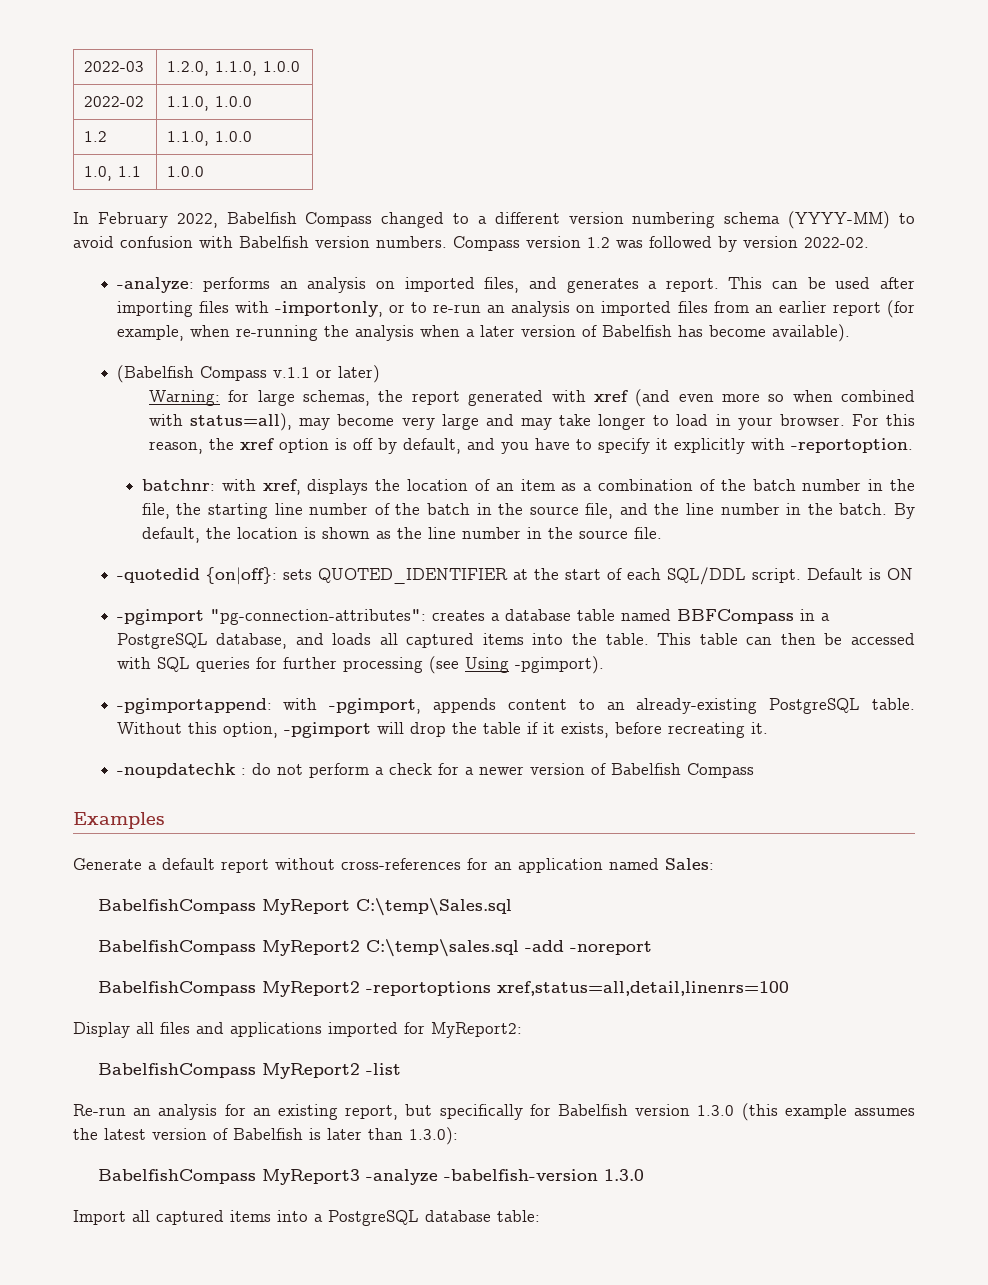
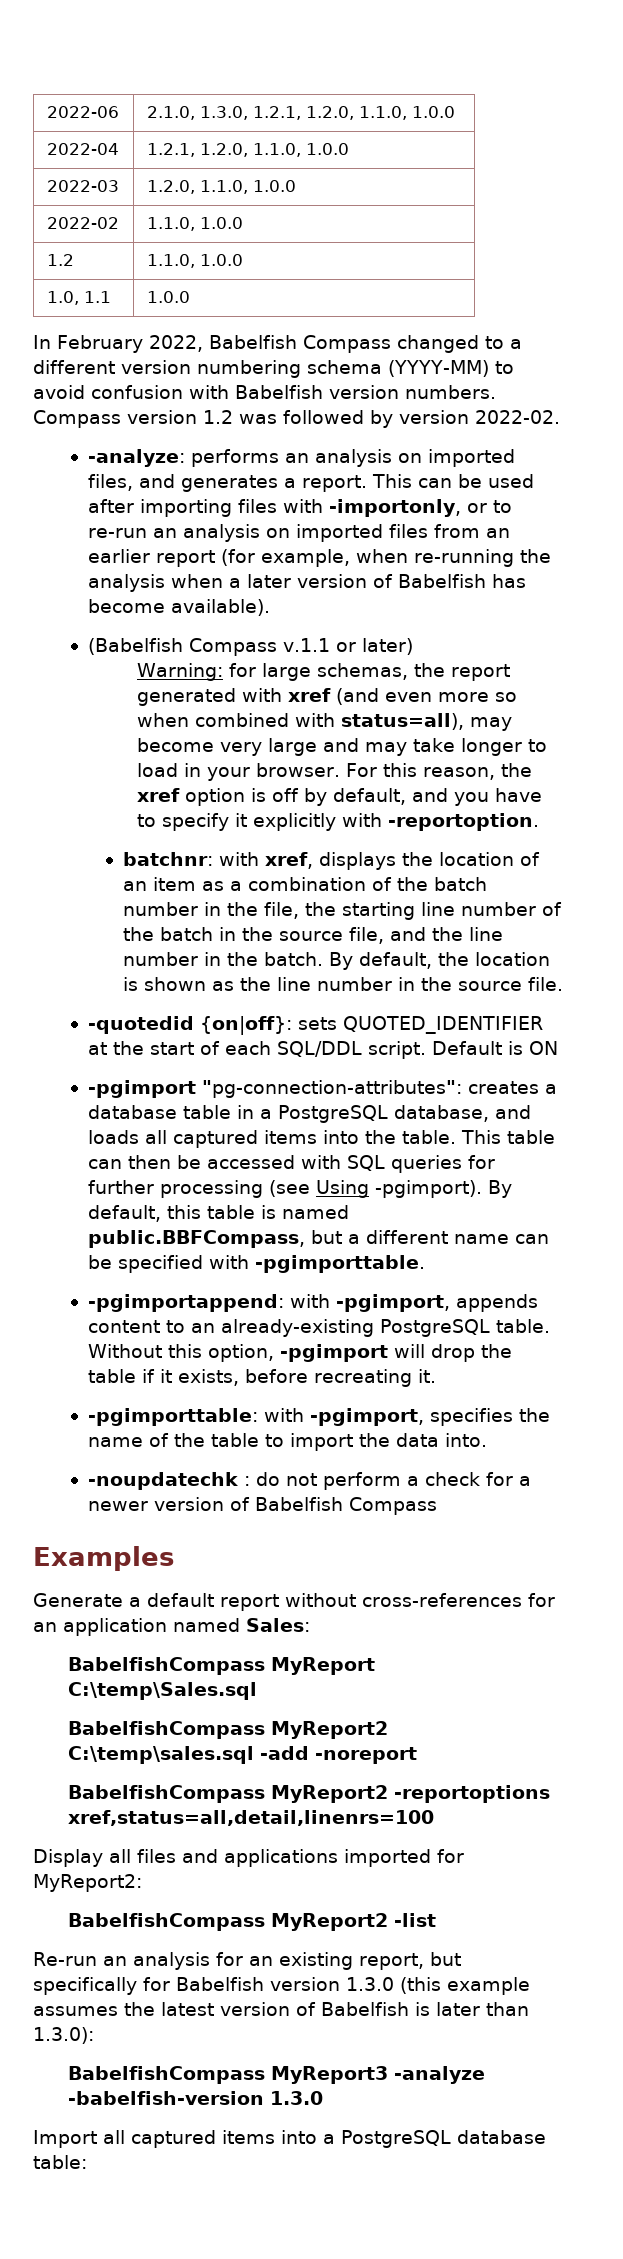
(84, 66) none -> [46,106,119,118] [146,106,455,120] [46,143,119,155] [146,143,349,157] 2022-06 | 2.1.0, 1.3.0, 1.2.1, 1.2.0, 1.1.0, 1.0.0 // 2022-04 | 1.2.1, 1.2.0, 1.1.0, 1.0.0 //
[620,609,794,624] named BBFCompass -> (232, 1112) none
(604, 665) none -> [488,1180,513,1198] [88,1205,350,1222] [88,1230,550,1248] [88,1255,426,1273] By default, this table is named public.BBFCompass, but a different name can be specified with -pgimporttable.
(768, 728) none -> [88,1408,551,1426] [88,1433,488,1451] // -pgimporttable: with -pgimport, specifies the name of the table to import the data into.

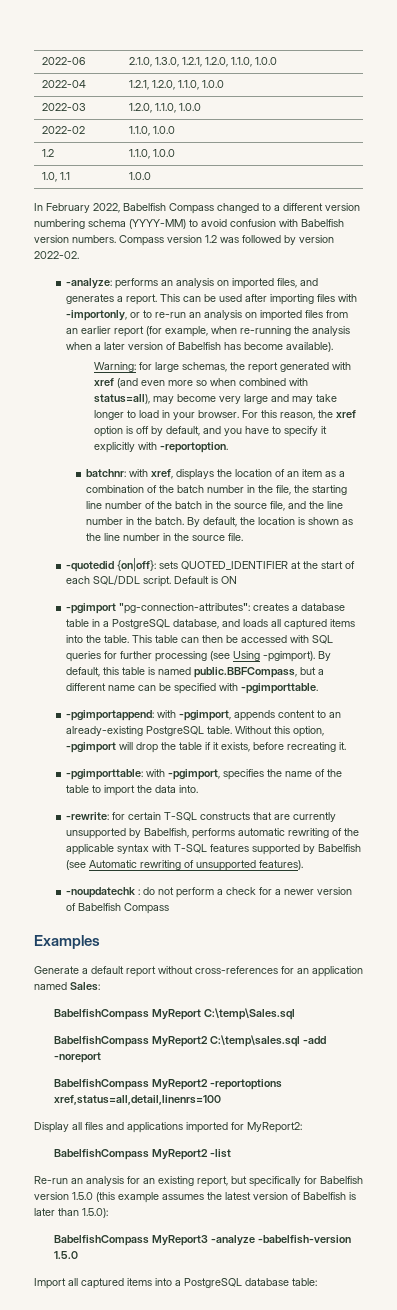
[88,638,414,656] // (Babelfish Compass v.1.1 or later) -> (334, 347) none
(488, 1440) none -> [66,812,337,822] [66,828,360,839] [66,844,362,855] [66,860,304,871] // -rewrite: for certain T-SQL constructs that are currently unsupported by Babelfish, performs automatic rewriting of the applicable syntax with T-SQL features supported by Babelfish (see Automatic rewriting of unsupported features).
[346,1977,394,1991] 1.3.0 -> [72,1192,93,1200] 1.5.0
[33,2027,94,2044] 1.3.0): -> [82,1208,108,1218] 1.5.0):
[269,2091,323,2105] 1.3.0 -> [54,1251,79,1259] 1.5.0

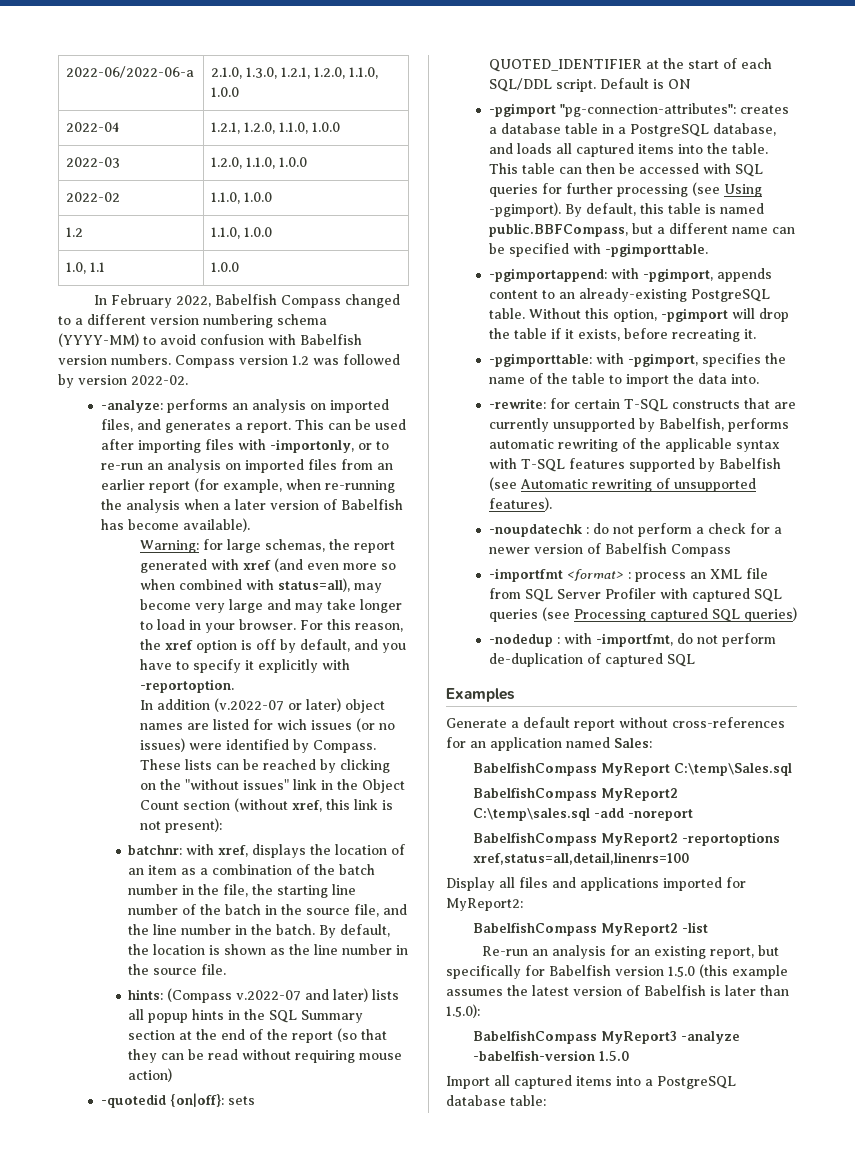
[42,57,86,65] 2022-06 -> [66,66,195,78] 2022-06/2022-06-a
(229, 447) none -> [140,698,386,713] [140,718,396,732] [140,738,377,753] [140,759,391,773] [140,779,406,793] [140,798,394,812] [140,818,223,833] // In addition (v.2022-07 or later) object names are listed for wich issues (or no issues) were identified by Compass. These lists can be reached by clicking on the "without issues" link in the Object Count section (without xref, this link is not present):
(244, 537) none -> [128,988,400,1003] [128,1009,364,1023] [128,1028,388,1043] [128,1049,403,1063] [128,1068,173,1082] // hints: (Compass v.2022-07 and later) lists all popup hints in the SQL Summary section at the end of the report (so that they can be read without requiring mouse action)
(170, 908) none -> [488,568,768,582] [488,588,782,602] [488,607,797,622] [488,633,776,647] [488,653,695,667] // -importfmt <format> : process an XML file from SQL Server Profiler with captured SQL queries (see Processing captured SQL queries) // -nodedup : with -importfmt, do not perform de-duplication of captured SQL

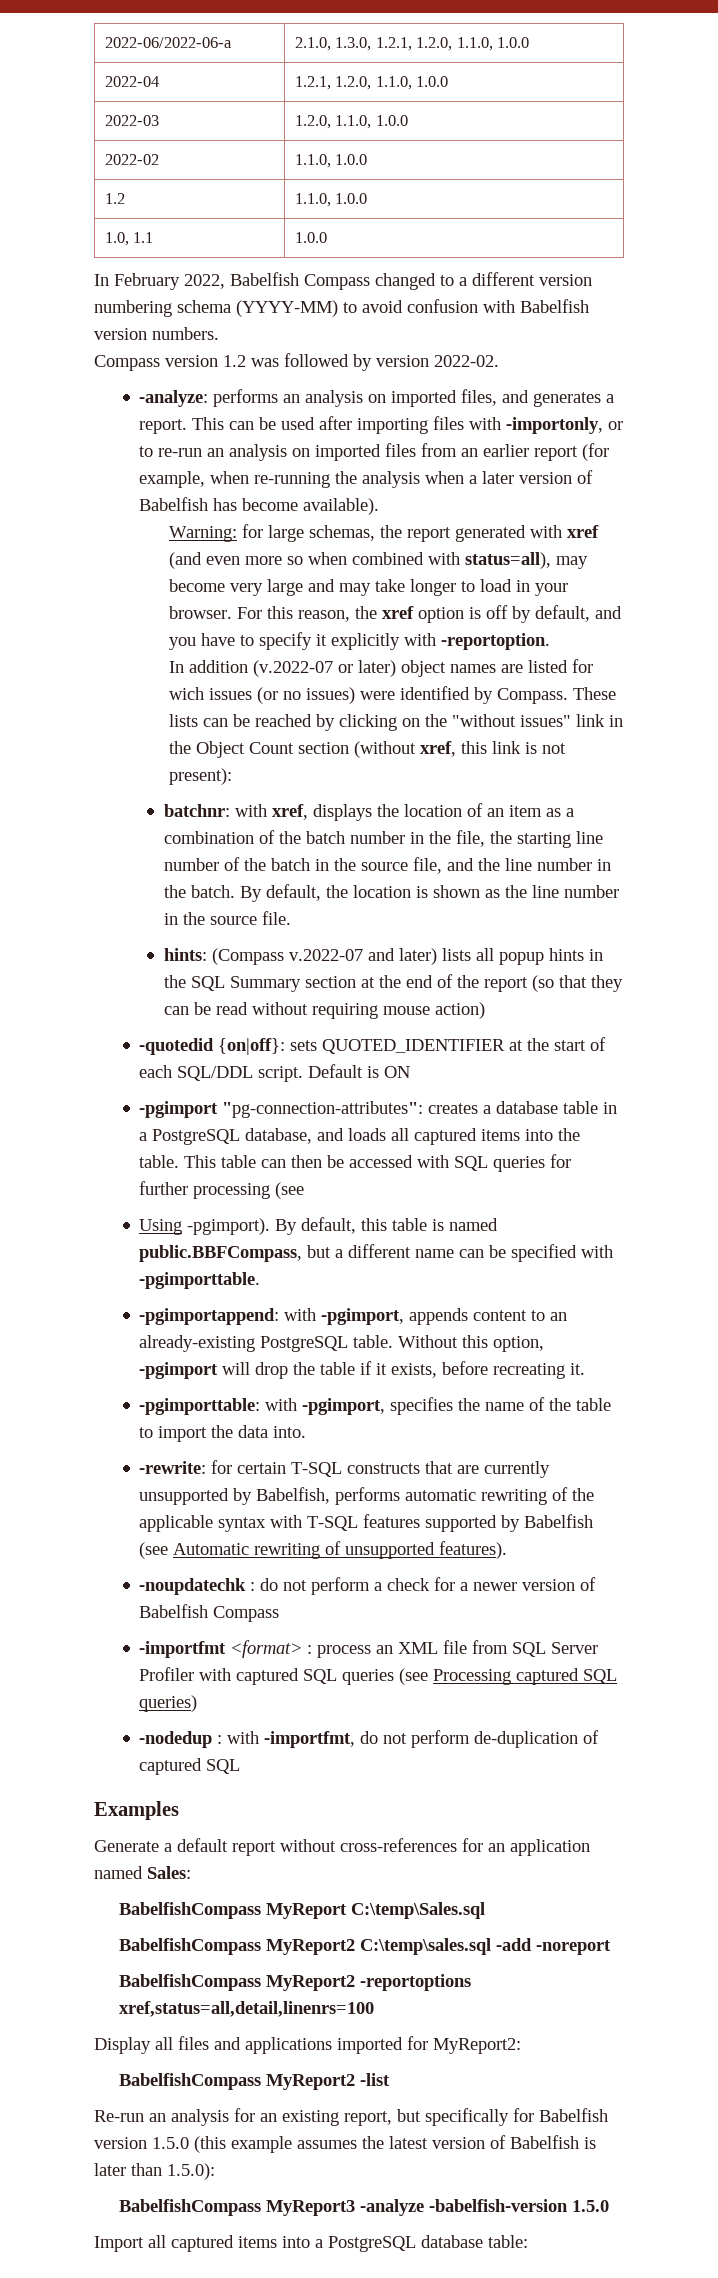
(171, 359) none -> (219, 333) //
(720, 189) none -> (305, 1190) //

